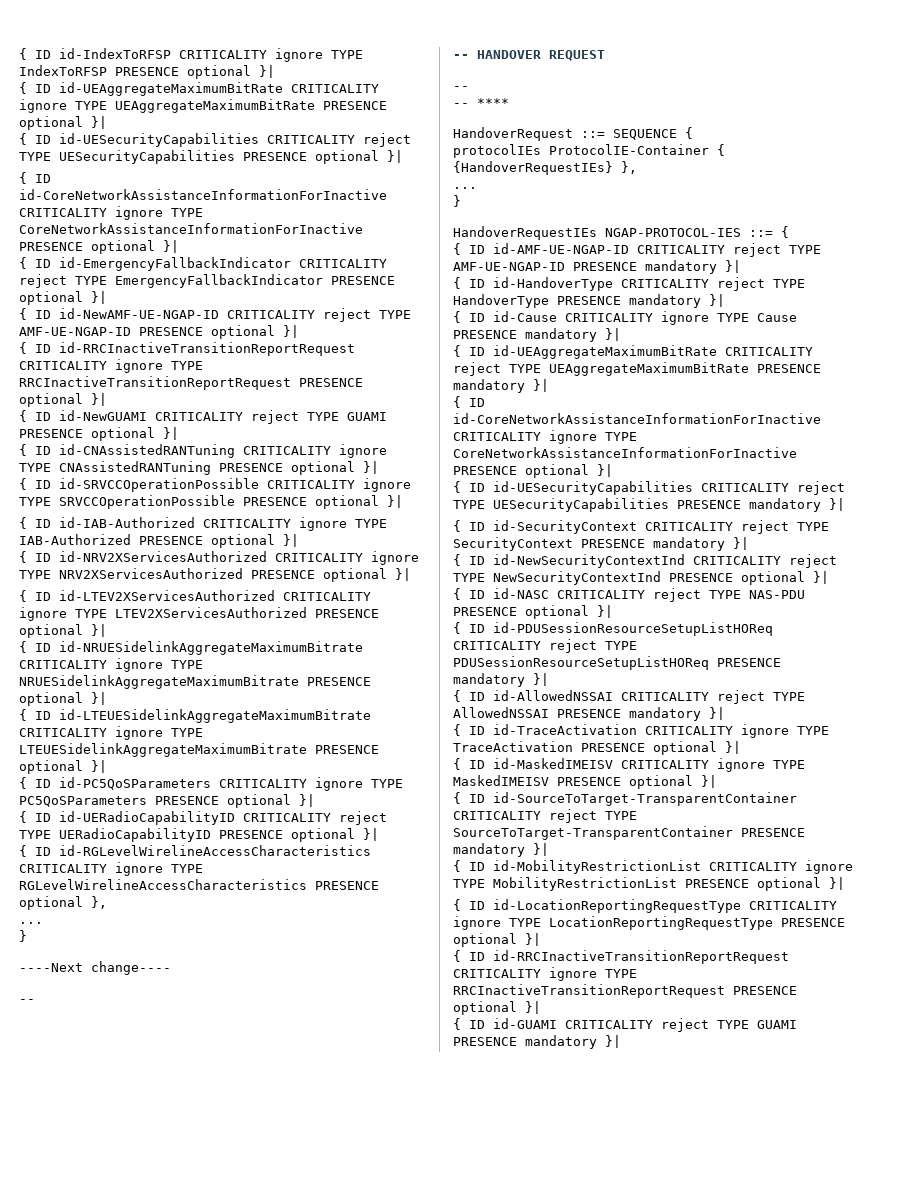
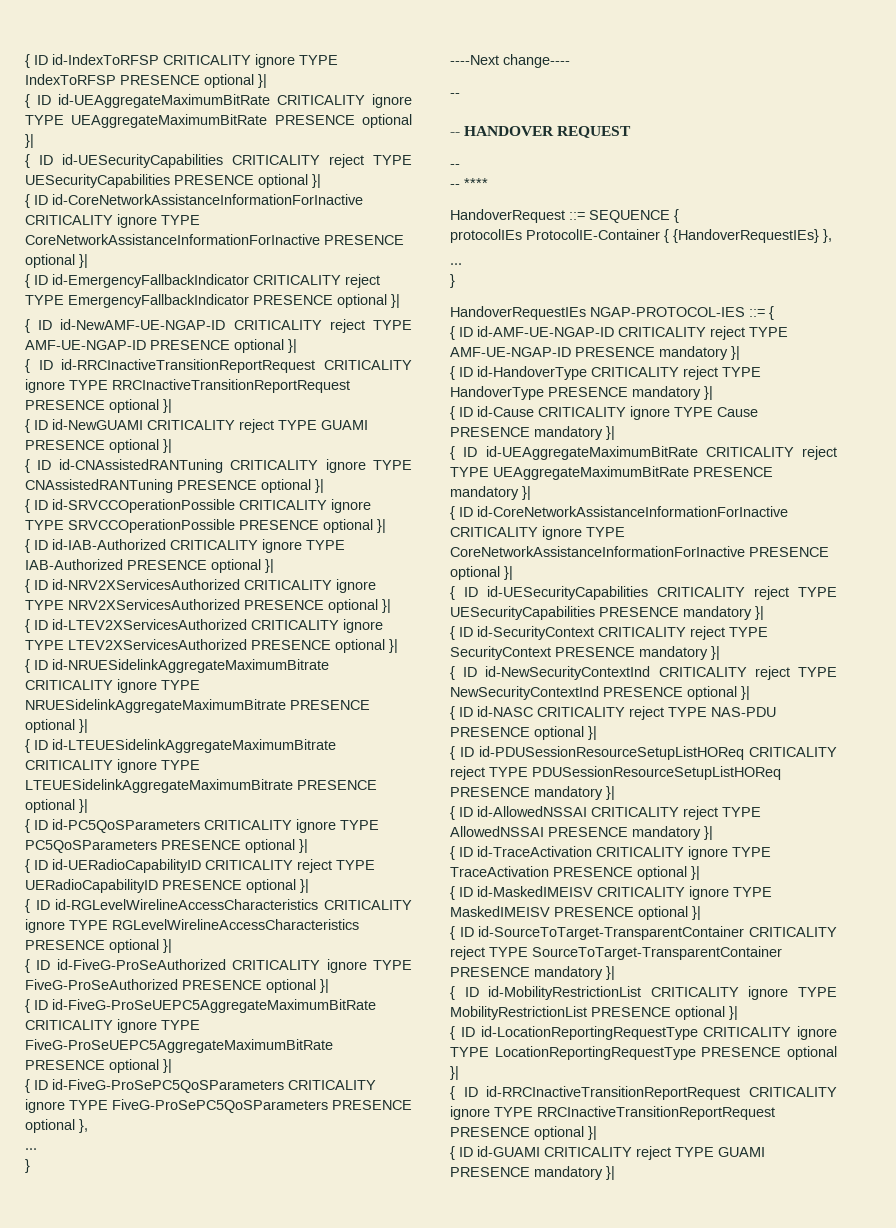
(83, 903) none -> [163,939,172,953] [25,959,412,973] [25,979,329,993] [25,999,376,1013] [25,1019,200,1033] [25,1039,333,1053] [25,1059,172,1073] [25,1079,376,1093] [25,1099,412,1113] [25,1119,75,1133] }| // { ID id-FiveG-ProSeAuthorized CRITICALITY ignore TYPE FiveG-ProSeAuthorized PRESENCE optional }| // { ID id-FiveG-ProSeUEPC5AggregateMaximumBitRate CRITICALITY ignore TYPE FiveG-ProSeUEPC5AggregateMaximumBitRate PRESENCE optional }| // { ID id-FiveG-ProSePC5QoSParameters CRITICALITY ignore TYPE FiveG-ProSePC5QoSParameters PRESENCE optional

